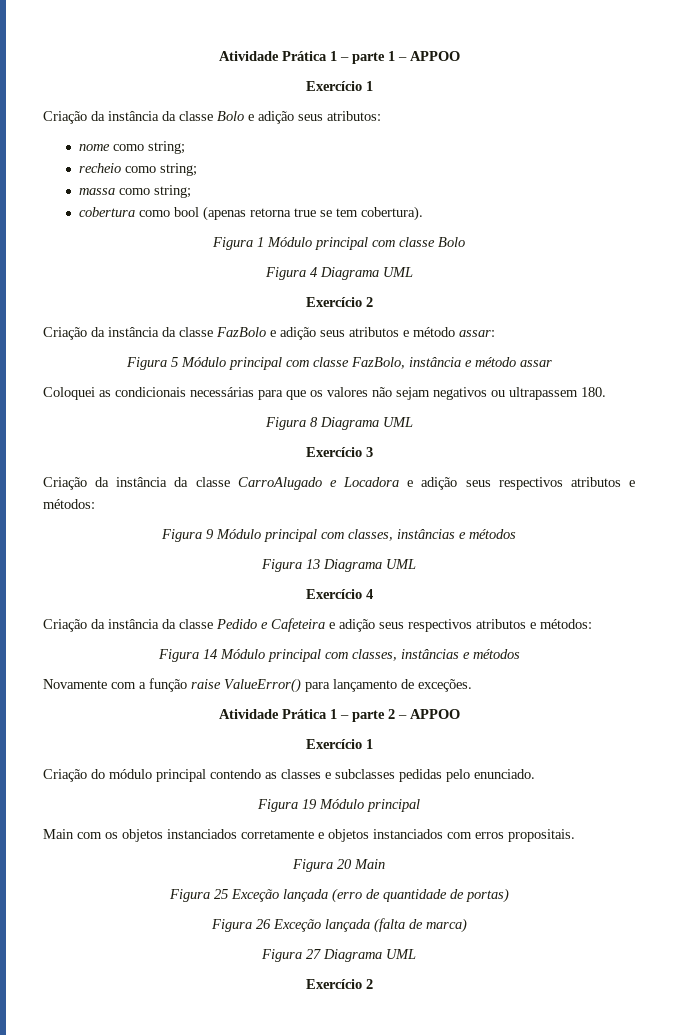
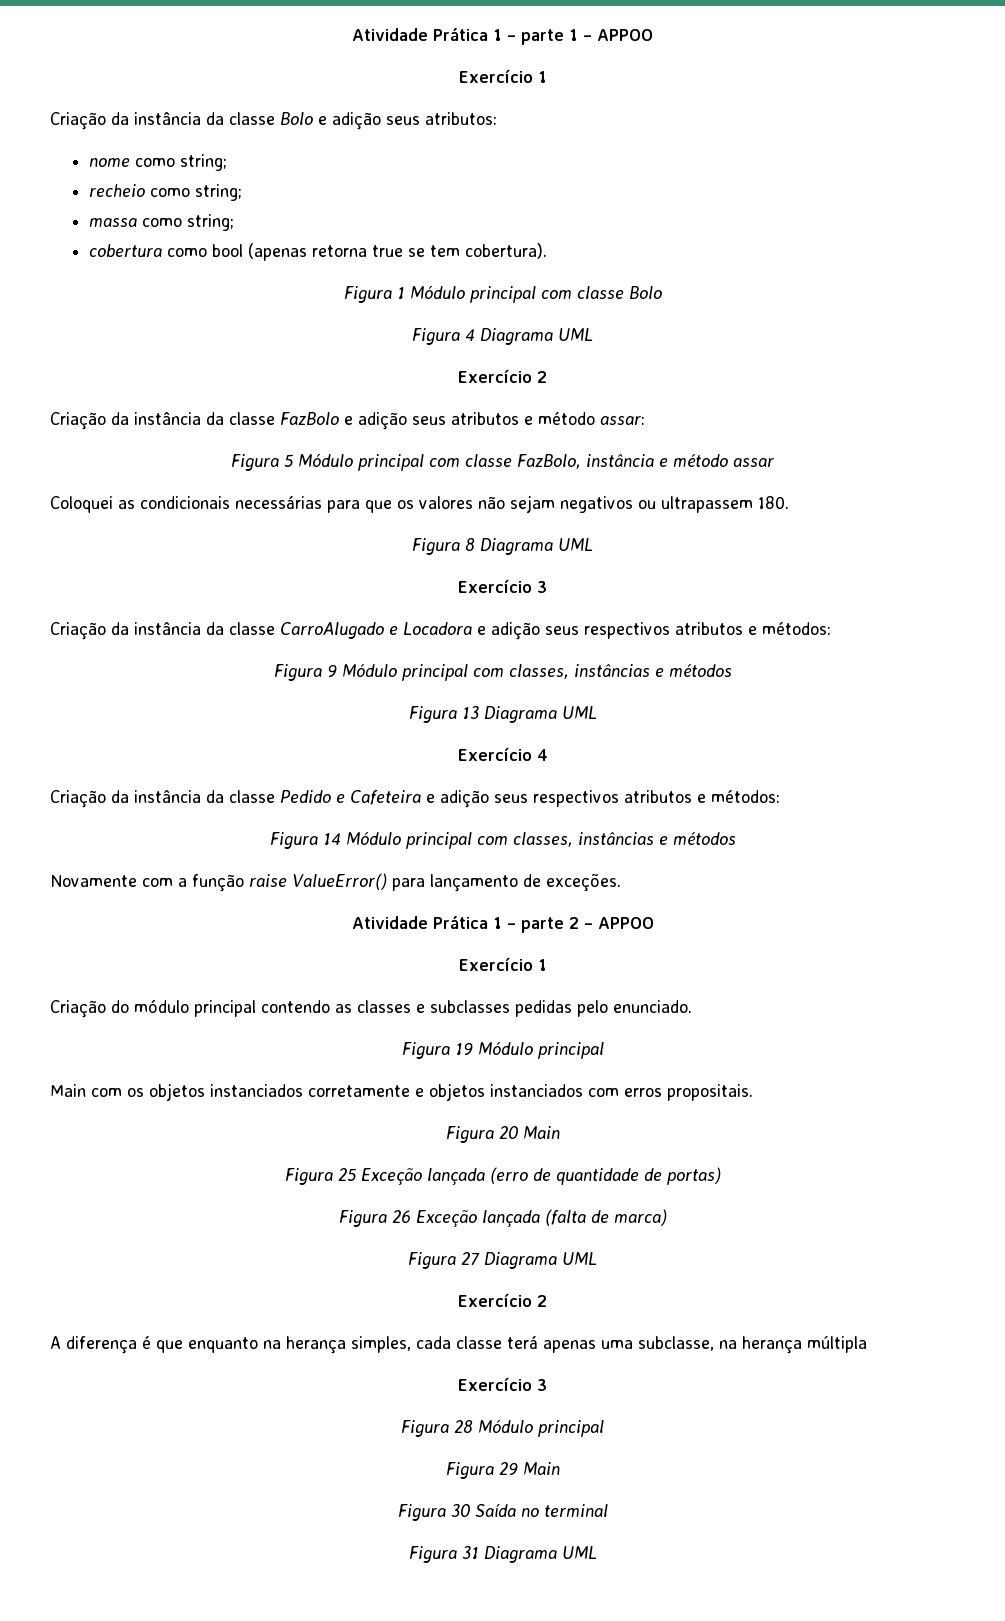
(373, 984) none -> [50,1336,867,1354] [458,1377,547,1391] [401,1420,604,1437] [445,1462,560,1479] [397,1504,608,1521] [408,1546,597,1563] // A diferença é que enquanto na herança simples, cada classe terá apenas uma subclasse, na herança múltipla // Exercício 3 // Figura 28 Módulo principal // Figura 29 Main // Figura 30 Saída no terminal // Figura 31 Diagrama UML

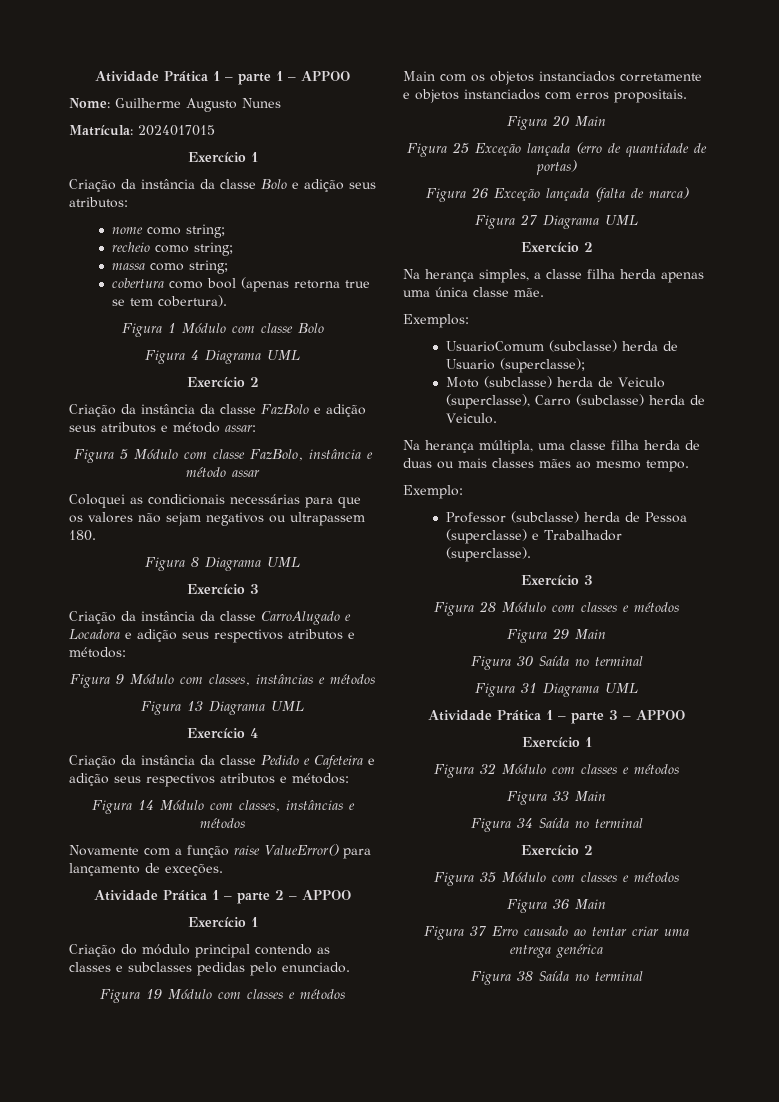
(653, 35) none -> [69,98,281,112] [69,125,215,136] // Nome: Guilherme Augusto Nunes // Matrícula: 2024017015
[469,286,536,303] principal -> (226, 328) none
[358,454,424,471] principal -> (178, 454) none
[401,664,468,681] principal -> (174, 679) none
[405,832,472,849] principal -> (204, 805) none
[537,1042,604,1059] principal -> [218,989,345,999] com classes e métodos
[50,1336,867,1354] A diferença é que enquanto na herança simples, cada classe terá apenas uma subclasse, na herança múltipla -> [403,269,704,283] [403,287,544,297] [403,314,469,328] [445,340,678,352] [445,358,585,373] [445,376,665,388] [445,394,705,409] [445,413,497,424] [403,440,700,454] [403,458,689,472] [403,485,463,499] [445,511,687,523] [445,529,622,544] [445,547,531,562] Na herança simples, a classe filha herda apenas uma única classe mãe. // Exemplos: // UsuarioComum (subclasse) herda de Usuario (superclasse); // Moto (subclasse) herda de Veiculo (superclasse), Carro (subclasse) herda de Veiculo. // Na herança múltipla, uma classe filha herda de duas ou mais classes mães ao mesmo tempo. // Exemplo: // Professor (subclasse) herda de Pessoa (superclasse) e Trabalhador (superclasse).
[538,1420,604,1437] principal -> [552,602,679,612] com classes e métodos
(597, 1552) none -> [428,710,685,724] [521,737,592,747] [434,763,679,778] [507,791,606,805] [470,818,643,832] [520,845,593,855] [434,872,679,886] [507,899,606,913] [424,926,689,940] [510,944,603,958] [470,971,643,985] // Atividade Prática 1 – parte 3 – APPOO // Exercício 1 // Figura 32 Módulo com classes e métodos // Figura 33 Main // Figura 34 Saída no terminal // Exercício 2 // Figura 35 Módulo com classes e métodos // Figura 36 Main // Figura 37 Erro causado ao tentar criar uma entrega genérica // Figura 38 Saída no terminal

